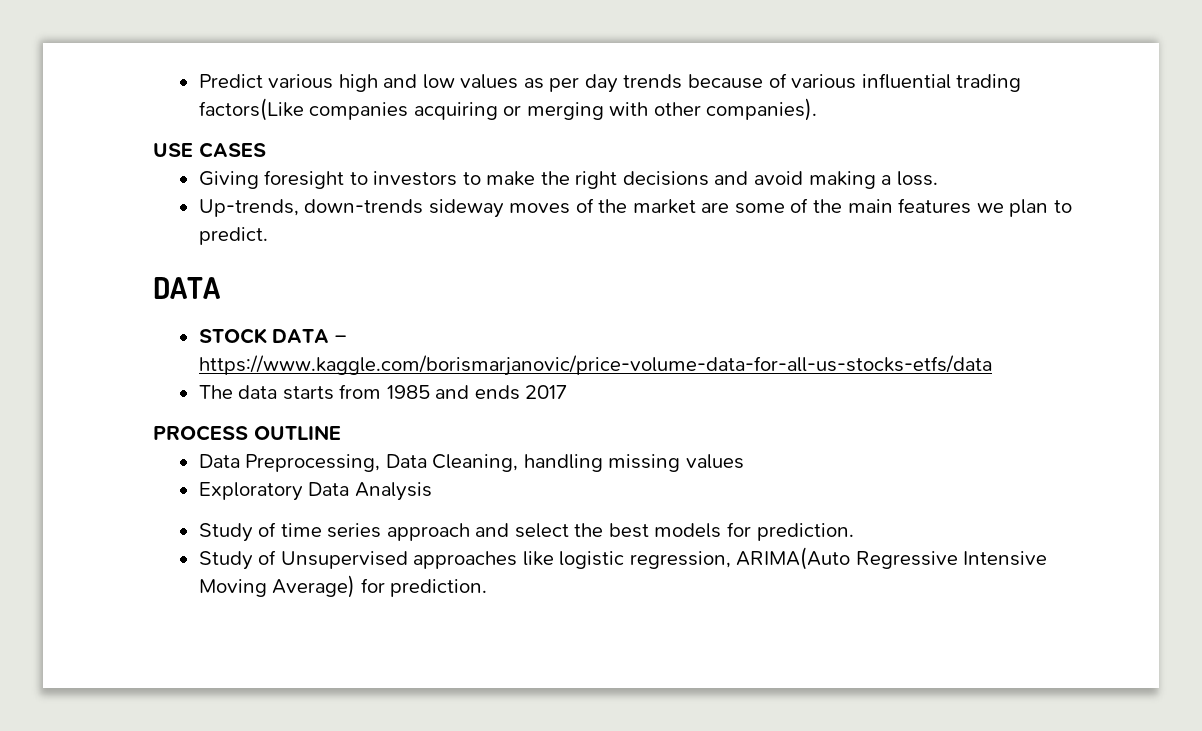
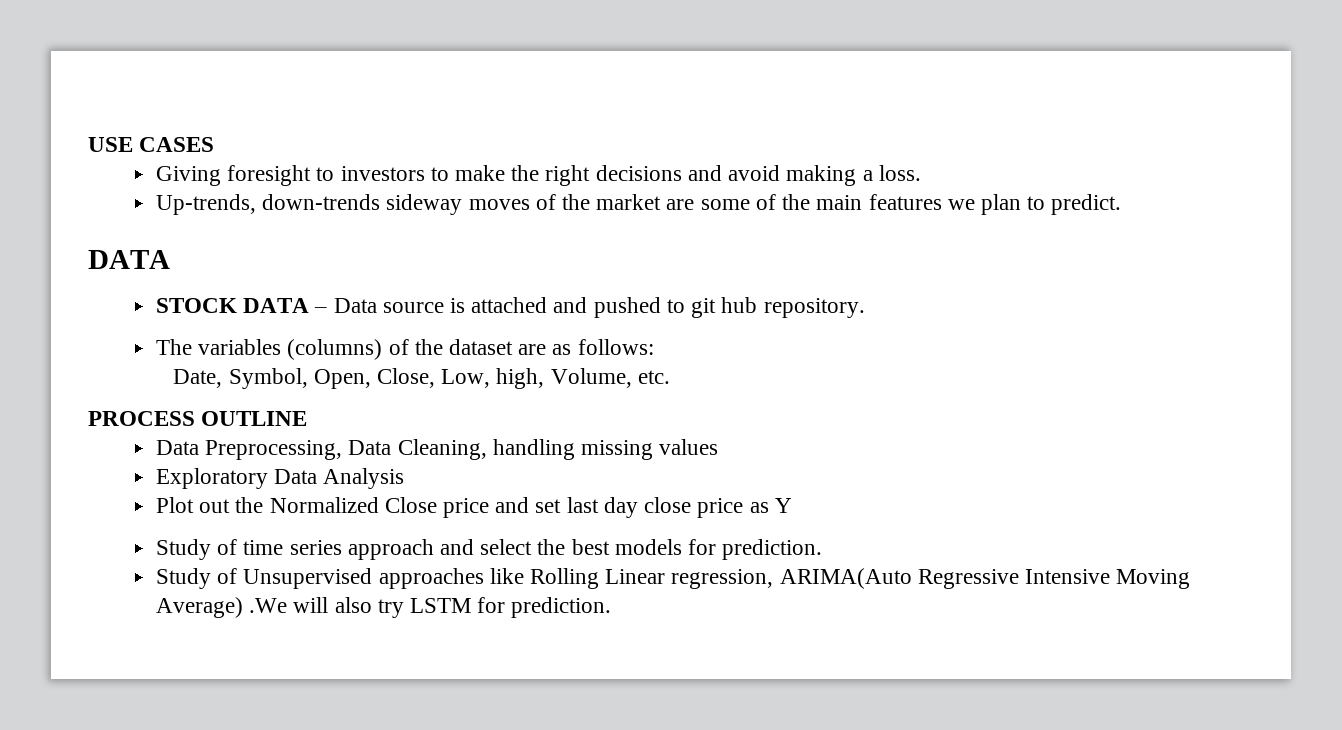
[198,73,1022,93] [198,98,818,121] Predict various high and low values as per day trends because of various influential trading factors(Like companies acquiring or merging with other companies). // -> (88, 144) none
[198,355,992,376] [198,384,568,400] https://www.kaggle.com/borismarjanovic/price-volume-data-for-all-us-stocks-etfs/data // The data starts from 1985 and ends 2017 -> [333,297,865,318] [155,339,654,360] [173,368,670,389] Data source is attached and pushed to git hub repository. // The variables (columns) of the dataset are as follows: // Date, Symbol, Open, Close, Low, high, Volume, etc.
(432, 491) none -> [155,497,792,518] // Plot out the Normalized Close price and set last day close price as Y
[559,551,625,569] logistic -> [530,568,666,589] Rolling Linear
(356, 586) none -> [249,597,472,618] .We will also try LSTM

